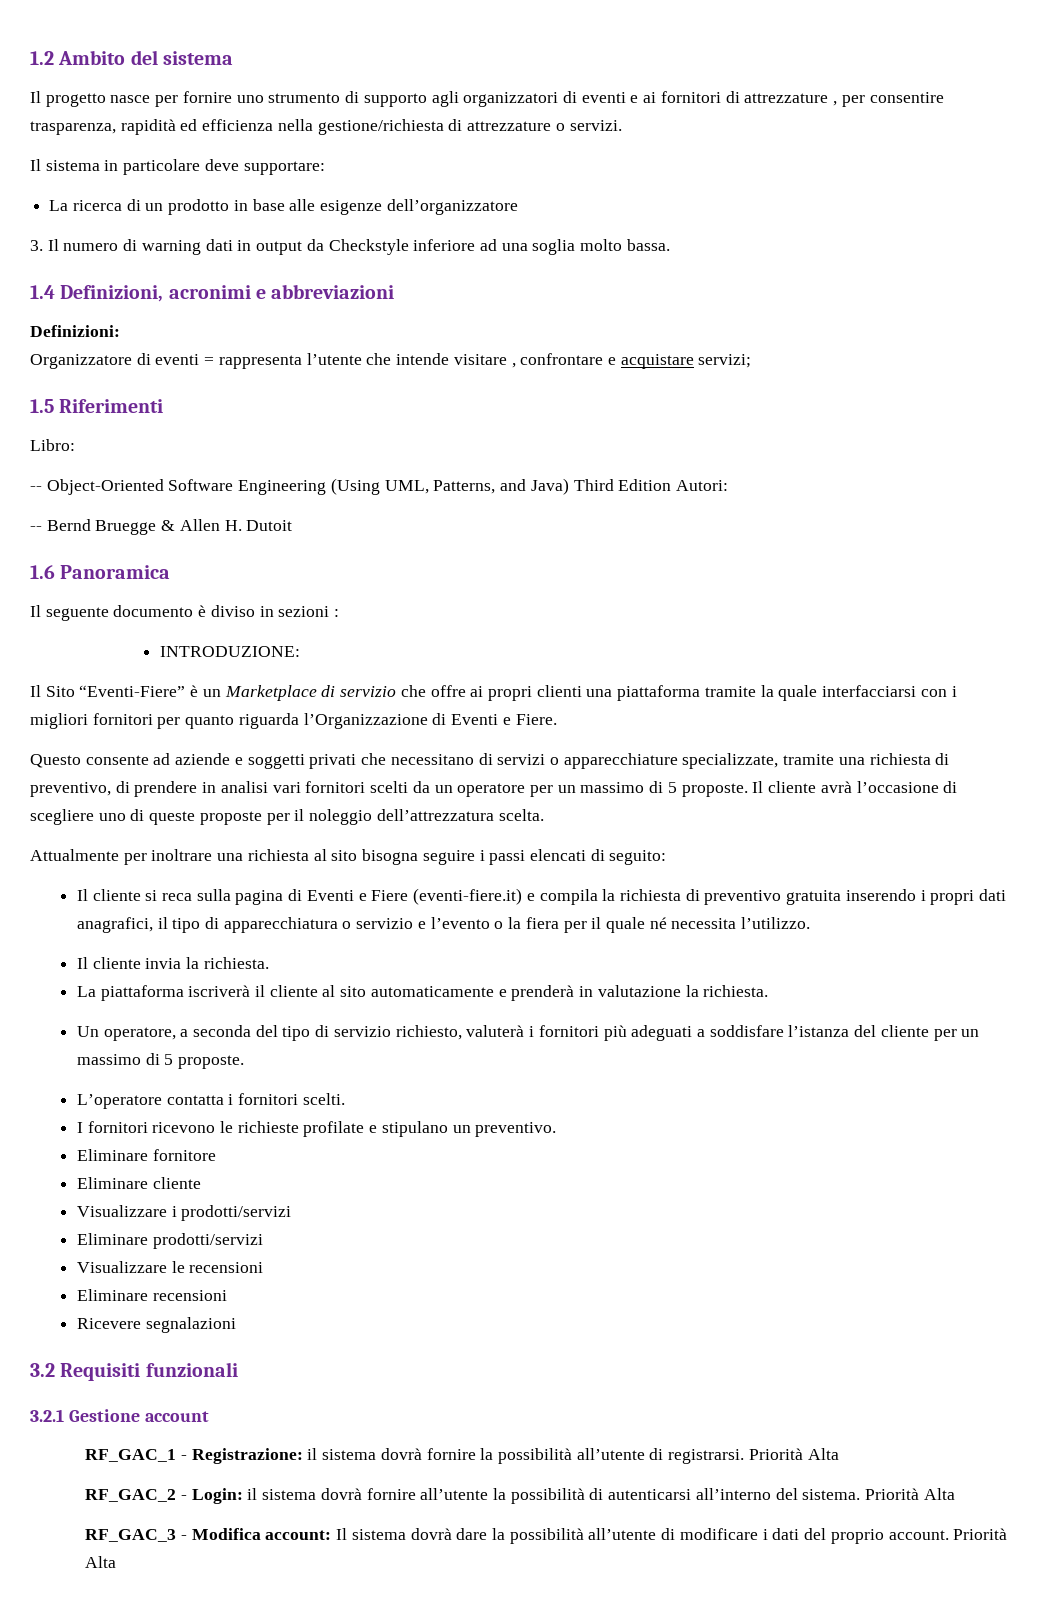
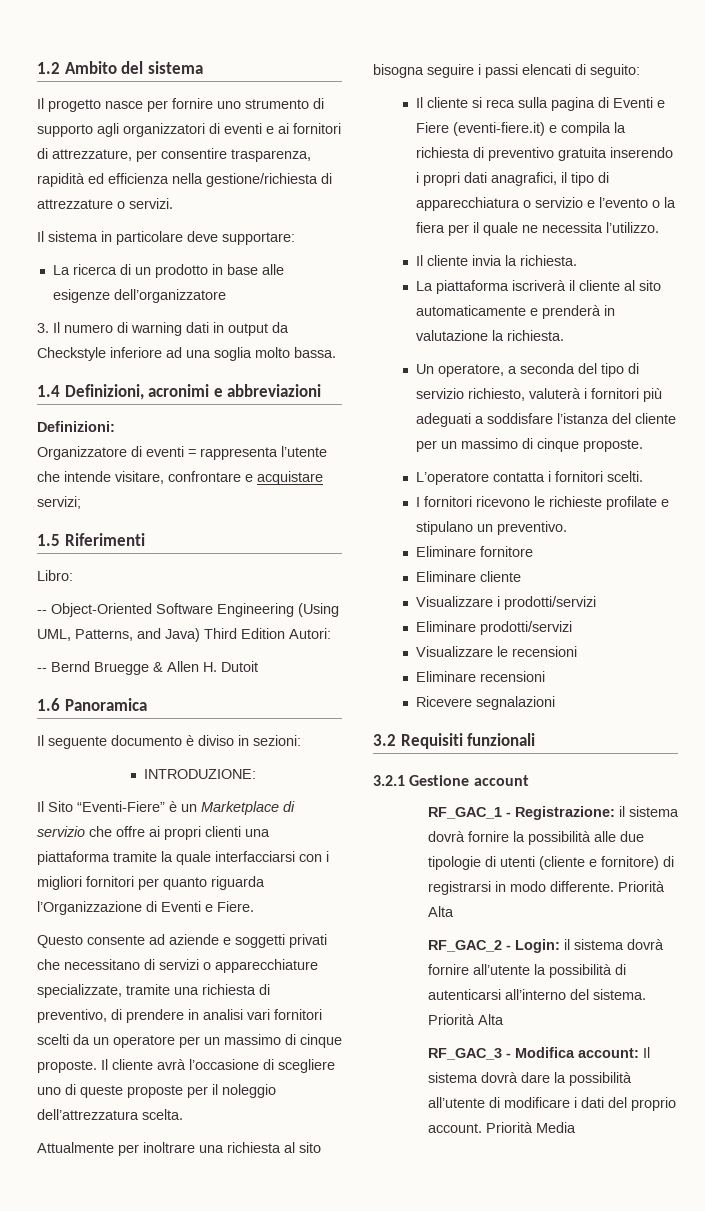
[744,93,838,106] attrezzature , -> [52,149,132,161] attrezzature,
[453,354,516,368] visitare , -> [115,471,164,484] visitare,
[278,606,340,617] sezioni : -> [253,735,301,746] sezioni:
[667,782,677,793] 5 -> [300,1034,342,1048] cinque
[649,917,667,929] né -> [522,225,539,233] ne
[164,1054,174,1065] 5 -> [537,438,580,452] cinque
[576,1448,745,1464] all’utente di registrarsi. -> [593,831,644,842] [427,856,674,870] [427,881,614,895] alle due tipologie di utenti (cliente e fornitore) di registrarsi in modo differente.
[85,1556,117,1568] Alta -> [535,1122,576,1133] Media

